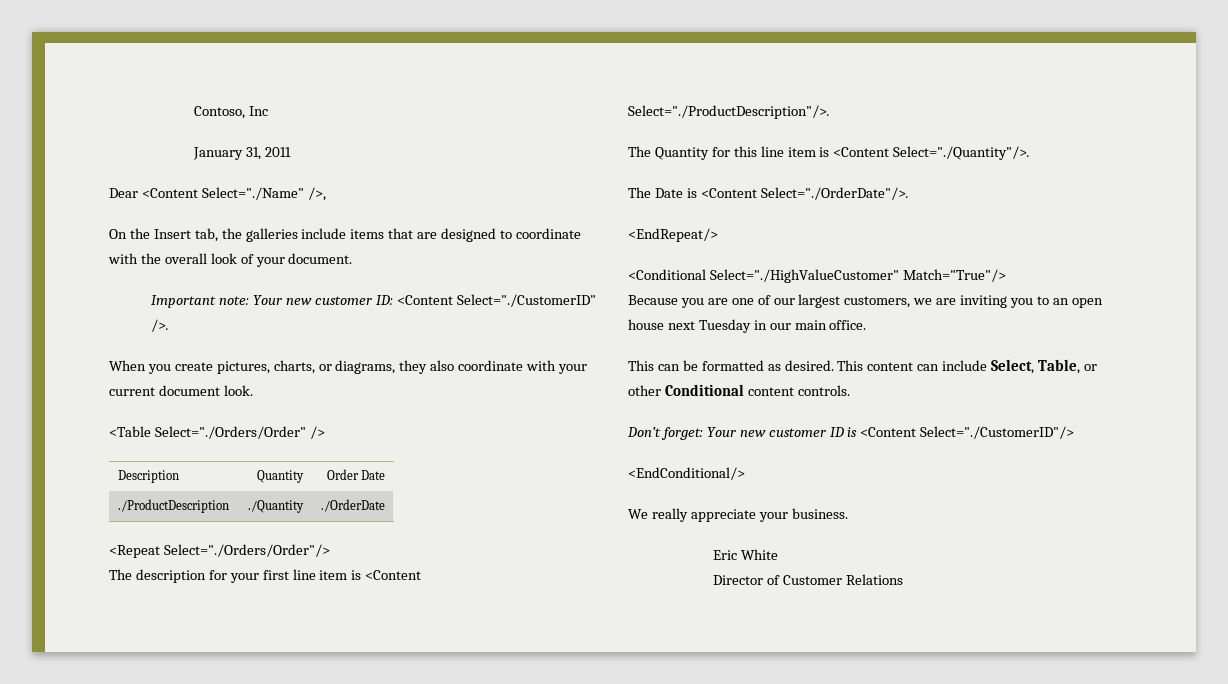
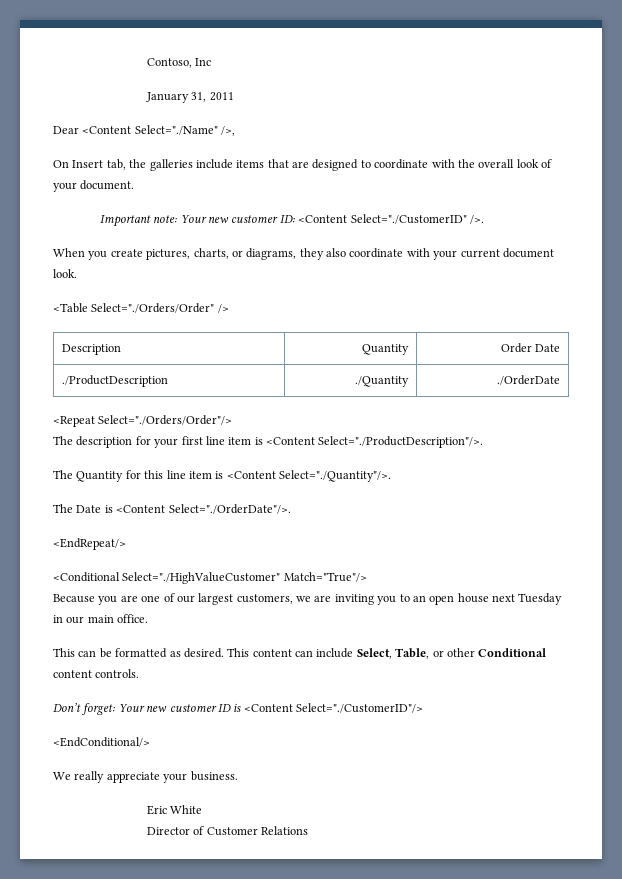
[129,228,150,239] the -> (69, 164) none

